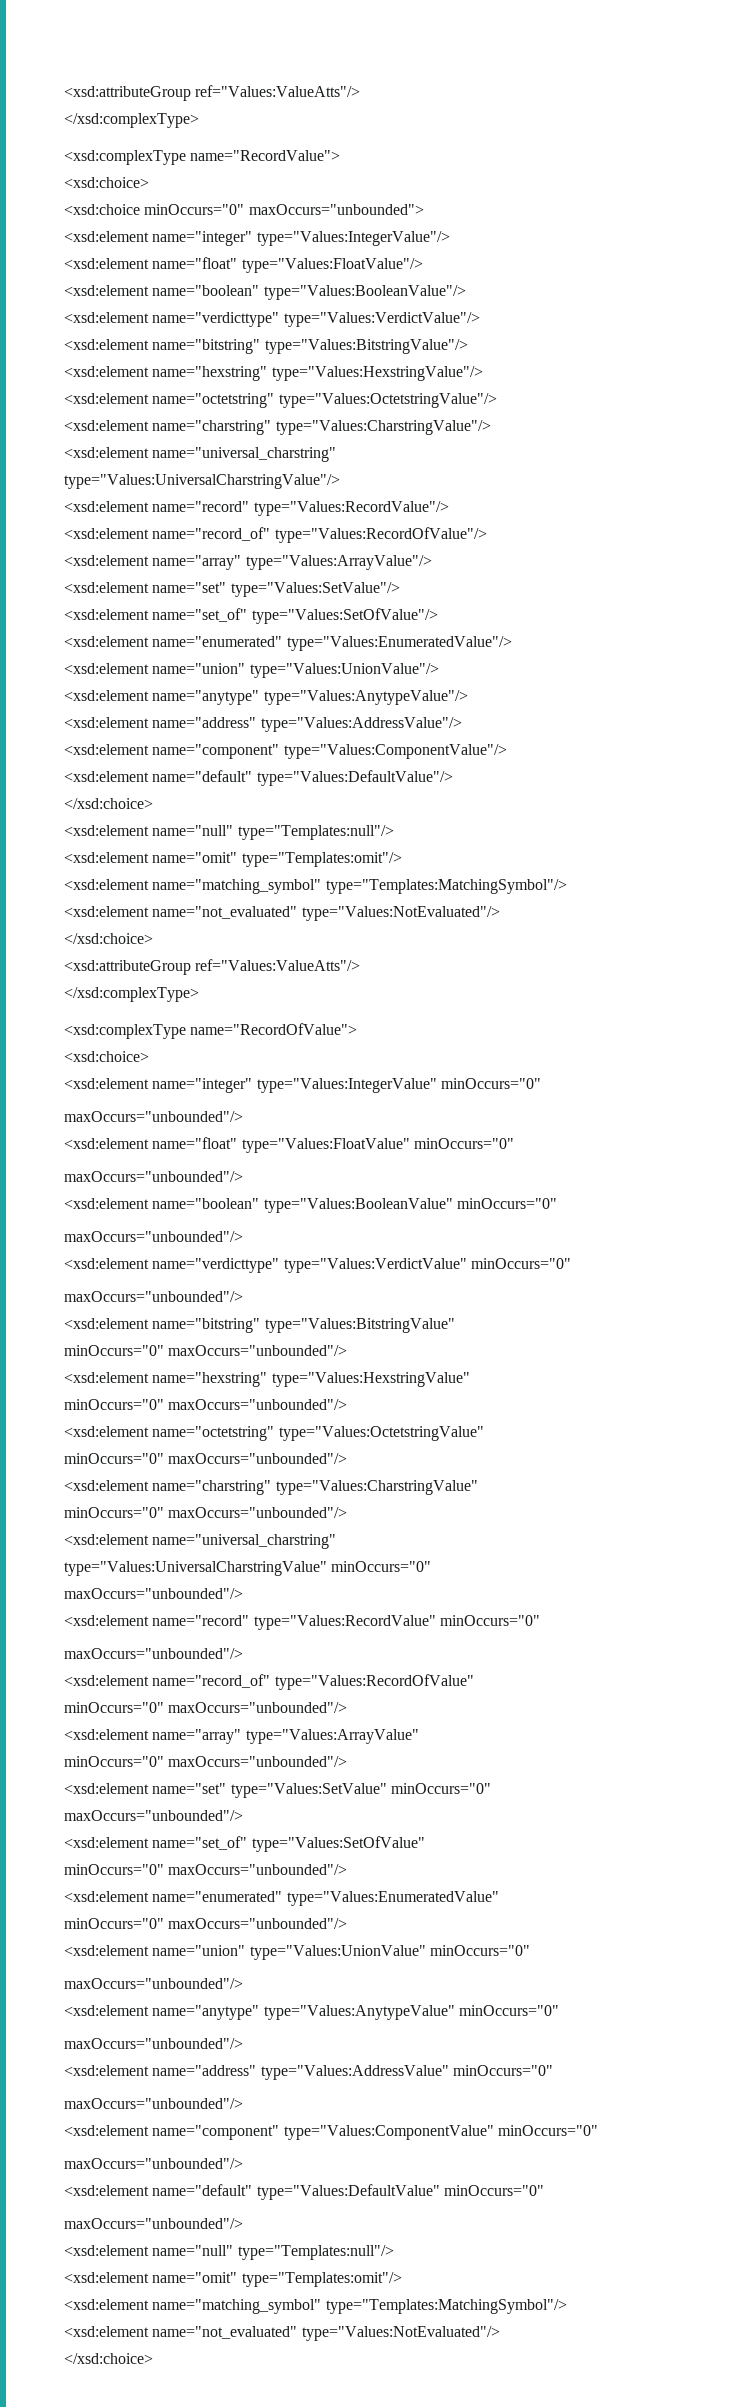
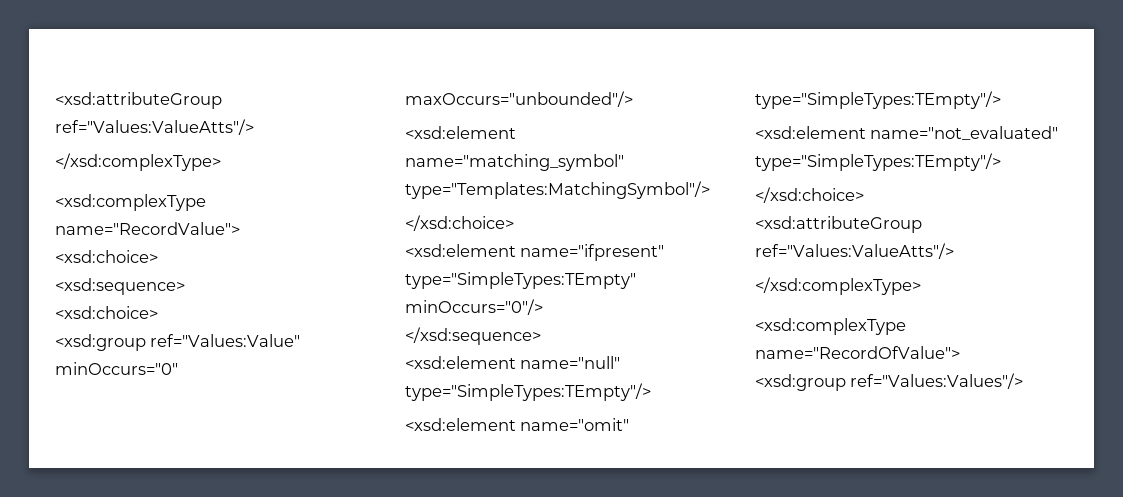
[64,204,424,215] [64,231,450,246] [64,257,423,273] [64,285,466,300] [64,312,480,327] [64,339,468,354] [64,366,483,381] [64,393,497,408] [64,420,491,435] [64,447,337,462] [64,474,340,489] [64,501,449,516] [64,527,487,543] [64,555,432,570] [64,582,400,597] [64,608,438,624] [64,636,512,651] [64,663,439,678] [64,690,468,705] [64,717,462,732] [64,744,507,759] [64,770,453,786] [64,798,153,809] [64,825,394,840] [64,852,402,867] [64,879,567,894] [64,906,500,921] <xsd:choice minOccurs="0" maxOccurs="unbounded"> // <xsd:element name="integer" type="Values:IntegerValue"/> // <xsd:element name="float" type="Values:FloatValue"/> // <xsd:element name="boolean" type="Values:BooleanValue"/> // <xsd:element name="verdicttype" type="Values:VerdictValue"/> // <xsd:element name="bitstring" type="Values:BitstringValue"/> // <xsd:element name="hexstring" type="Values:HexstringValue"/> // <xsd:element name="octetstring" type="Values:OctetstringValue"/> // <xsd:element name="charstring" type="Values:CharstringValue"/> // <xsd:element name="universal_charstring" // type="Values:UniversalCharstringValue"/> // <xsd:element name="record" type="Values:RecordValue"/> // <xsd:element name="record_of" type="Values:RecordOfValue"/> // <xsd:element name="array" type="Values:ArrayValue"/> // <xsd:element name="set" type="Values:SetValue"/> // <xsd:element name="set_of" type="Values:SetOfValue"/> // <xsd:element name="enumerated" type="Values:EnumeratedValue"/> // <xsd:element name="union" type="Values:UnionValue"/> // <xsd:element name="anytype" type="Values:AnytypeValue"/> // <xsd:element name="address" type="Values:AddressValue"/> // <xsd:element name="component" type="Values:ComponentValue"/> // <xsd:element name="default" type="Values:DefaultValue"/> // </xsd:choice> // <xsd:element name="null" type="Templates:null"/> // <xsd:element name="omit" type="Templates:omit"/> // <xsd:element name="matching_symbol" type="Templates:MatchingSymbol"/> // <xsd:element name="not_evaluated" type="Values:NotEvaluated"/> -> [55,278,185,295] [55,306,158,319] [55,334,301,351] [55,362,178,375] [405,91,633,107] [405,126,516,139] [405,154,624,171] [405,181,710,199] [405,215,514,231] [405,244,665,261] [405,272,636,289] [405,299,543,315] [405,327,541,345] [405,356,621,369] [405,383,651,401] [405,418,630,431] [755,91,1001,109] [755,126,1059,140] [755,153,1001,171] <xsd:sequence> // <xsd:choice> // <xsd:group ref="Values:Value" minOccurs="0" maxOccurs="unbounded"/> // <xsd:element name="matching_symbol" type="Templates:MatchingSymbol"/> // </xsd:choice> // <xsd:element name="ifpresent" type="SimpleTypes:TEmpty" minOccurs="0"/> // </xsd:sequence> // <xsd:element name="null" type="SimpleTypes:TEmpty"/> // <xsd:element name="omit" type="SimpleTypes:TEmpty"/> // <xsd:element name="not_evaluated" type="SimpleTypes:TEmpty"/>
[64,1051,149,1062] [64,1078,541,1093] [64,1111,243,1122] [64,1137,514,1153] [64,1171,243,1182] [64,1198,557,1213] [64,1231,243,1242] [64,1258,571,1273] [64,1291,243,1302] [64,1318,455,1333] [64,1345,348,1356] [64,1372,470,1387] [64,1399,348,1410] [64,1426,484,1441] [64,1453,348,1464] [64,1480,478,1495] [64,1507,348,1518] [64,1534,337,1549] [64,1561,432,1576] [64,1588,243,1599] [64,1615,540,1630] [64,1648,243,1659] [64,1674,474,1690] [64,1702,348,1713] [64,1729,419,1744] [64,1756,348,1767] [64,1783,491,1798] [64,1810,243,1821] [64,1836,425,1852] [64,1864,348,1875] [64,1891,499,1906] [64,1918,348,1929] [64,1945,530,1960] [64,1978,243,1989] [64,2005,559,2020] [64,2038,243,2049] [64,2065,553,2080] [64,2098,243,2109] [64,2125,598,2140] [64,2158,243,2169] [64,2184,544,2200] [64,2218,243,2229] [64,2245,394,2260] [64,2272,402,2287] [64,2299,567,2314] [64,2326,500,2341] [64,2353,153,2364] <xsd:choice> // <xsd:element name="integer" type="Values:IntegerValue" minOccurs="0" // maxOccurs="unbounded"/> // <xsd:element name="float" type="Values:FloatValue" minOccurs="0" // maxOccurs="unbounded"/> // <xsd:element name="boolean" type="Values:BooleanValue" minOccurs="0" // maxOccurs="unbounded"/> // <xsd:element name="verdicttype" type="Values:VerdictValue" minOccurs="0" // maxOccurs="unbounded"/> // <xsd:element name="bitstring" type="Values:BitstringValue" // minOccurs="0" maxOccurs="unbounded"/> // <xsd:element name="hexstring" type="Values:HexstringValue" // minOccurs="0" maxOccurs="unbounded"/> // <xsd:element name="octetstring" type="Values:OctetstringValue" // minOccurs="0" maxOccurs="unbounded"/> // <xsd:element name="charstring" type="Values:CharstringValue" // minOccurs="0" maxOccurs="unbounded"/> // <xsd:element name="universal_charstring" // type="Values:UniversalCharstringValue" minOccurs="0" // maxOccurs="unbounded"/> // <xsd:element name="record" type="Values:RecordValue" minOccurs="0" // maxOccurs="unbounded"/> // <xsd:element name="record_of" type="Values:RecordOfValue" // minOccurs="0" maxOccurs="unbounded"/> // <xsd:element name="array" type="Values:ArrayValue" // minOccurs="0" maxOccurs="unbounded"/> // <xsd:element name="set" type="Values:SetValue" minOccurs="0" // maxOccurs="unbounded"/> // <xsd:element name="set_of" type="Values:SetOfValue" // minOccurs="0" maxOccurs="unbounded"/> // <xsd:element name="enumerated" type="Values:EnumeratedValue" // minOccurs="0" maxOccurs="unbounded"/> // <xsd:element name="union" type="Values:UnionValue" minOccurs="0" // maxOccurs="unbounded"/> // <xsd:element name="anytype" type="Values:AnytypeValue" minOccurs="0" // maxOccurs="unbounded"/> // <xsd:element name="address" type="Values:AddressValue" minOccurs="0" // maxOccurs="unbounded"/> // <xsd:element name="component" type="Values:ComponentValue" minOccurs="0" // maxOccurs="unbounded"/> // <xsd:element name="default" type="Values:DefaultValue" minOccurs="0" // maxOccurs="unbounded"/> // <xsd:element name="null" type="Templates:null"/> // <xsd:element name="omit" type="Templates:omit"/> // <xsd:element name="matching_symbol" type="Templates:MatchingSymbol"/> // <xsd:element name="not_evaluated" type="Values:NotEvaluated"/> // </xsd:choice> -> [755,373,1024,391] <xsd:group ref="Values:Values"/>

